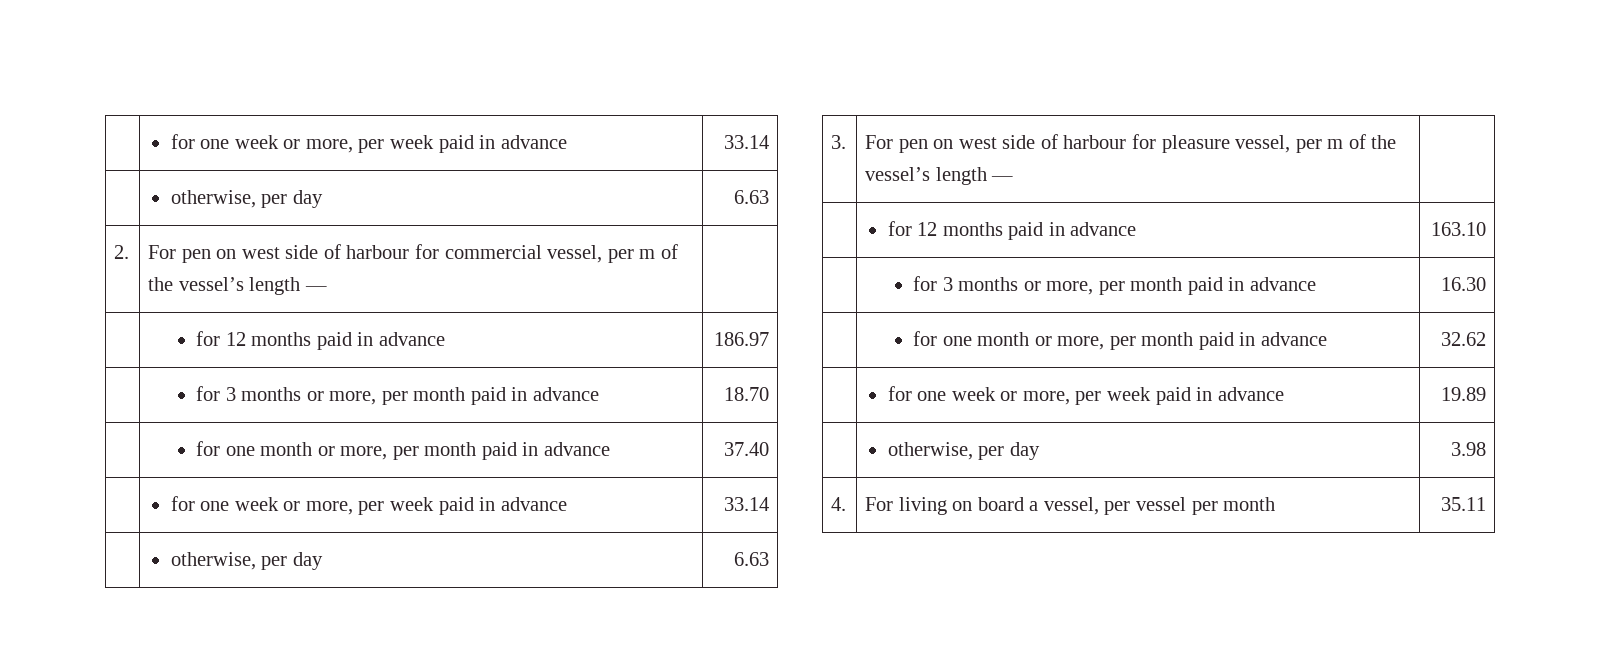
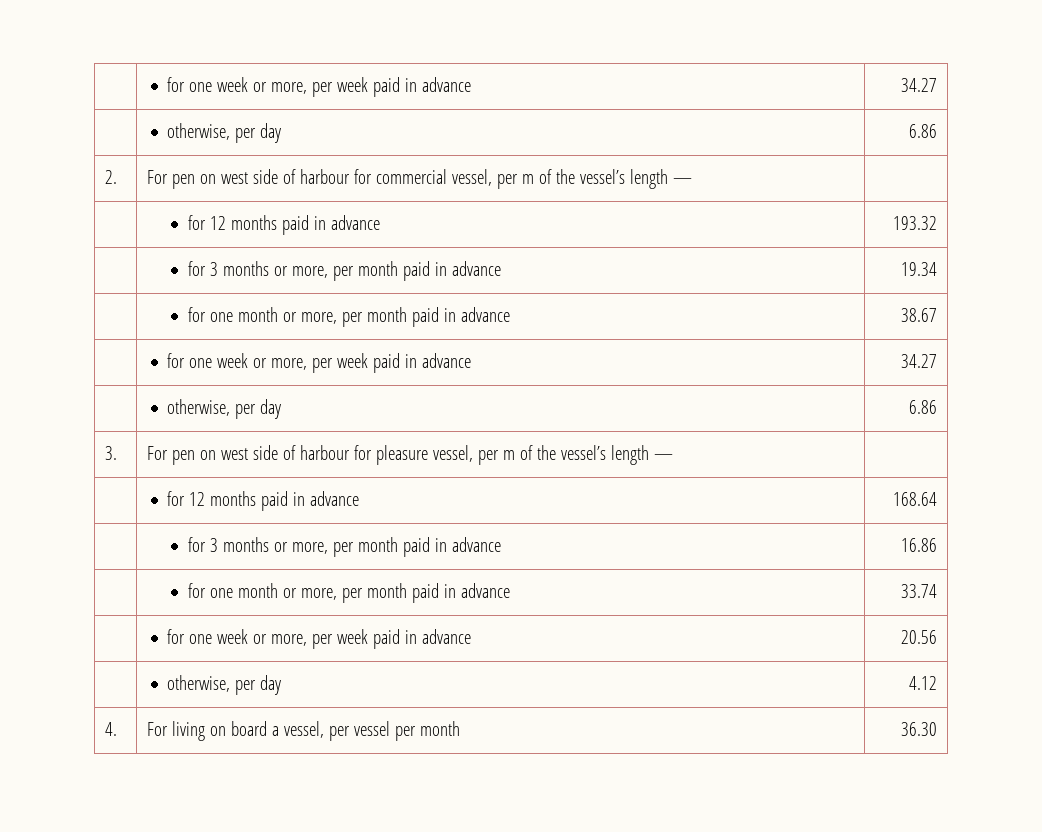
[723,135,769,149] [170,190,323,208] [733,190,769,204] 33.14 // | otherwise, per day | 6.63 -> [901,78,938,92] [167,123,282,143] [909,124,938,138] 34.27 // | otherwise, per day | 6.86
[713,332,769,346] 186.97 -> [893,216,938,230] 193.32
[723,387,769,401] 18.70 -> [901,262,938,276] 19.34
[723,442,769,456] 37.40 -> [901,308,938,322] 38.67
[723,497,769,511] [170,552,323,570] [733,552,769,566] 33.14 // | otherwise, per day | 6.63 -> [901,354,938,368] [167,399,282,419] [909,400,938,414] 34.27 // | otherwise, per day | 6.86
[1430,222,1486,236] 163.10 -> [893,492,938,506] 168.64
[1440,277,1486,291] 16.30 -> [901,538,938,552] 16.86
[1440,332,1486,346] 32.62 -> [901,584,938,598] 33.74
[1440,387,1486,401] [887,442,1040,460] [1450,442,1486,456] 19.89 // | otherwise, per day | 3.98 -> [901,630,938,644] [167,675,282,695] [909,676,938,690] 20.56 // | otherwise, per day | 4.12
[1440,497,1486,511] 35.11 -> [901,722,938,736] 36.30

